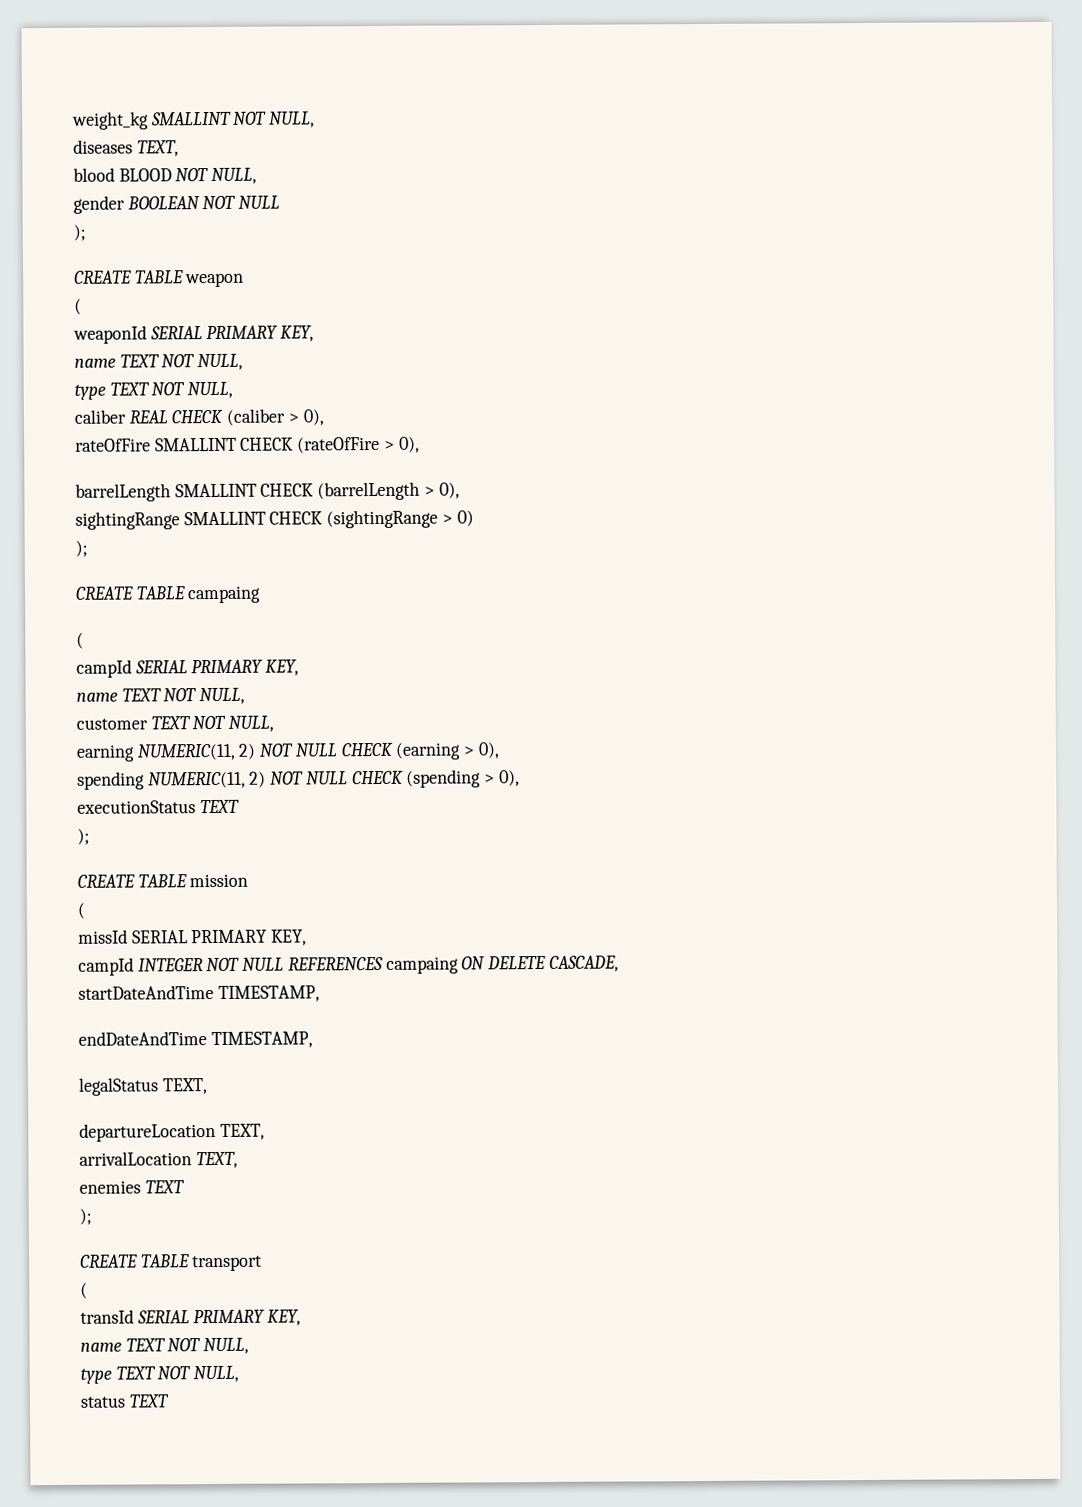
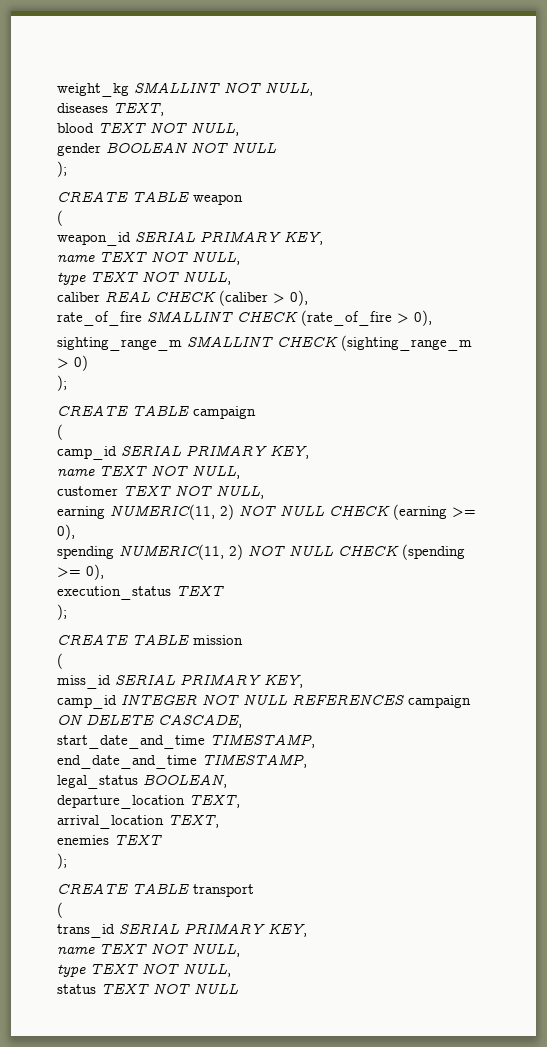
[118,168,172,182] BLOOD -> [98,122,146,133] TEXT
[73,325,147,344] weaponId -> [57,232,131,246] weapon_id
[75,436,420,454] [75,481,460,502] [75,509,439,530] rateOfFire SMALLINT CHECK (rateOfFire > 0), // barrelLength SMALLINT CHECK (barrelLength > 0), // sightingRange SMALLINT CHECK (sightingRange -> [57,310,432,326] [57,335,472,351] rate_of_fire SMALLINT CHECK (rate_of_fire > 0), // sighting_range_m SMALLINT CHECK (sighting_range_m
[187,585,262,604] [76,632,84,649] [76,659,132,678] campaing // ( // campId -> [193,406,256,419] [57,424,63,440] [57,446,117,460] campaign // ( // camp_id
[463,746,476,756] > -> [452,507,476,517] >=
[484,770,520,787] [77,800,196,814] > 0), // executionStatus -> [57,564,104,580] [57,586,171,600] >= 0), // execution_status
[78,929,308,946] [78,957,134,976] missId SERIAL PRIMARY KEY, // campId -> [57,674,303,689] [57,695,117,709] miss_id SERIAL PRIMARY KEY, // camp_id
[385,956,459,974] campaing -> [408,695,471,708] campaign
[78,985,320,1002] [78,1031,313,1049] [78,1077,208,1096] [79,1122,265,1142] [79,1151,192,1166] startDateAndTime TIMESTAMP, // endDateAndTime TIMESTAMP, // legalStatus TEXT, // departureLocation TEXT, // arrivalLocation -> [57,734,315,749] [57,754,307,769] [57,774,227,789] [57,794,240,809] [57,815,164,829] start_date_and_time TIMESTAMP, // end_date_and_time TIMESTAMP, // legal_status BOOLEAN, // departure_location TEXT, // arrival_location
[80,1309,134,1324] transId -> [57,924,115,938] trans_id
(169, 1401) none -> [153,983,239,994] NOT NULL

